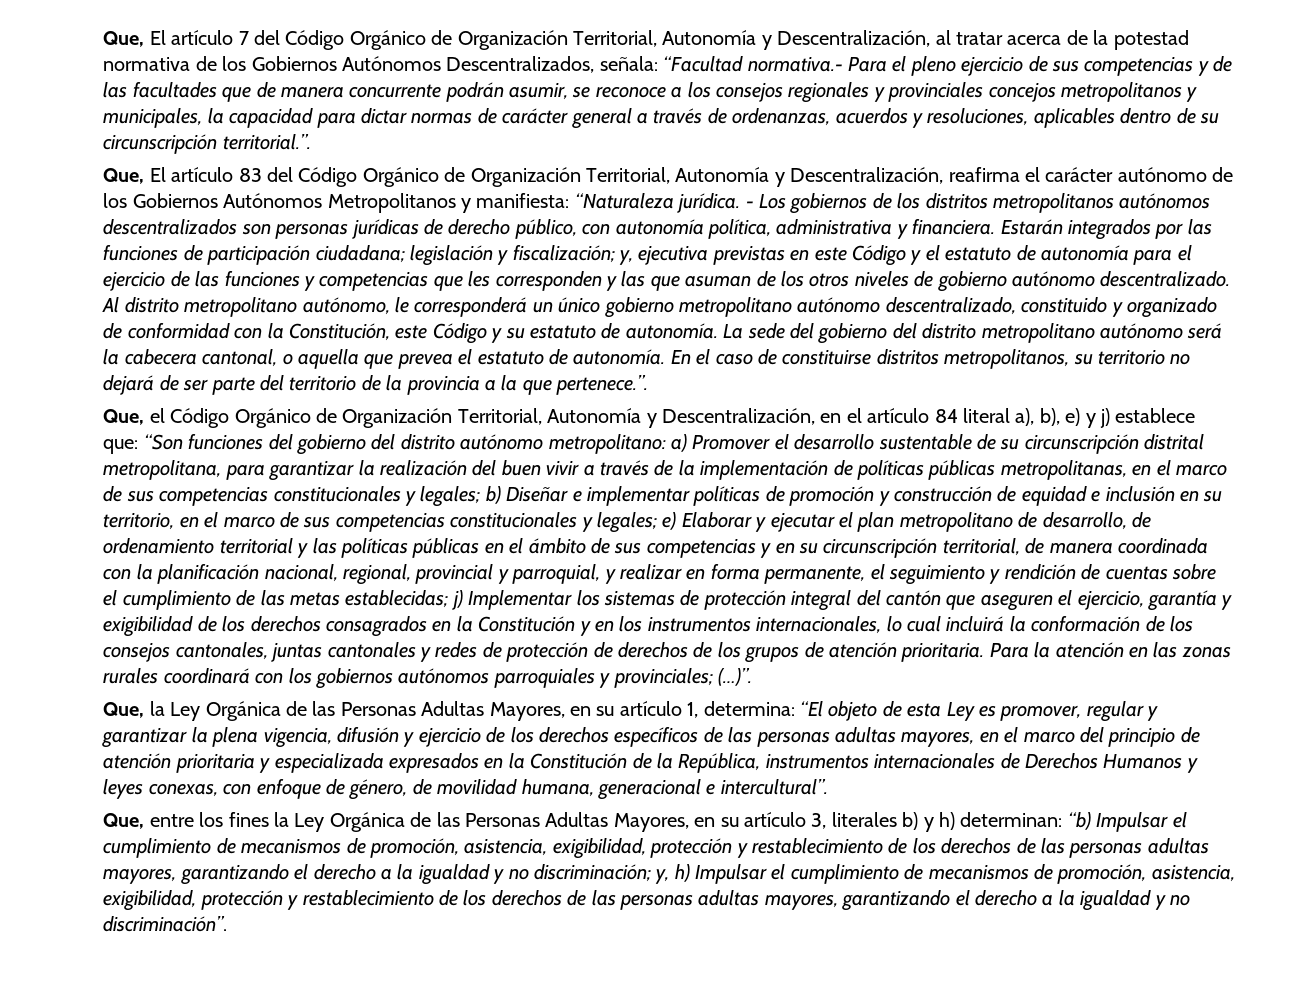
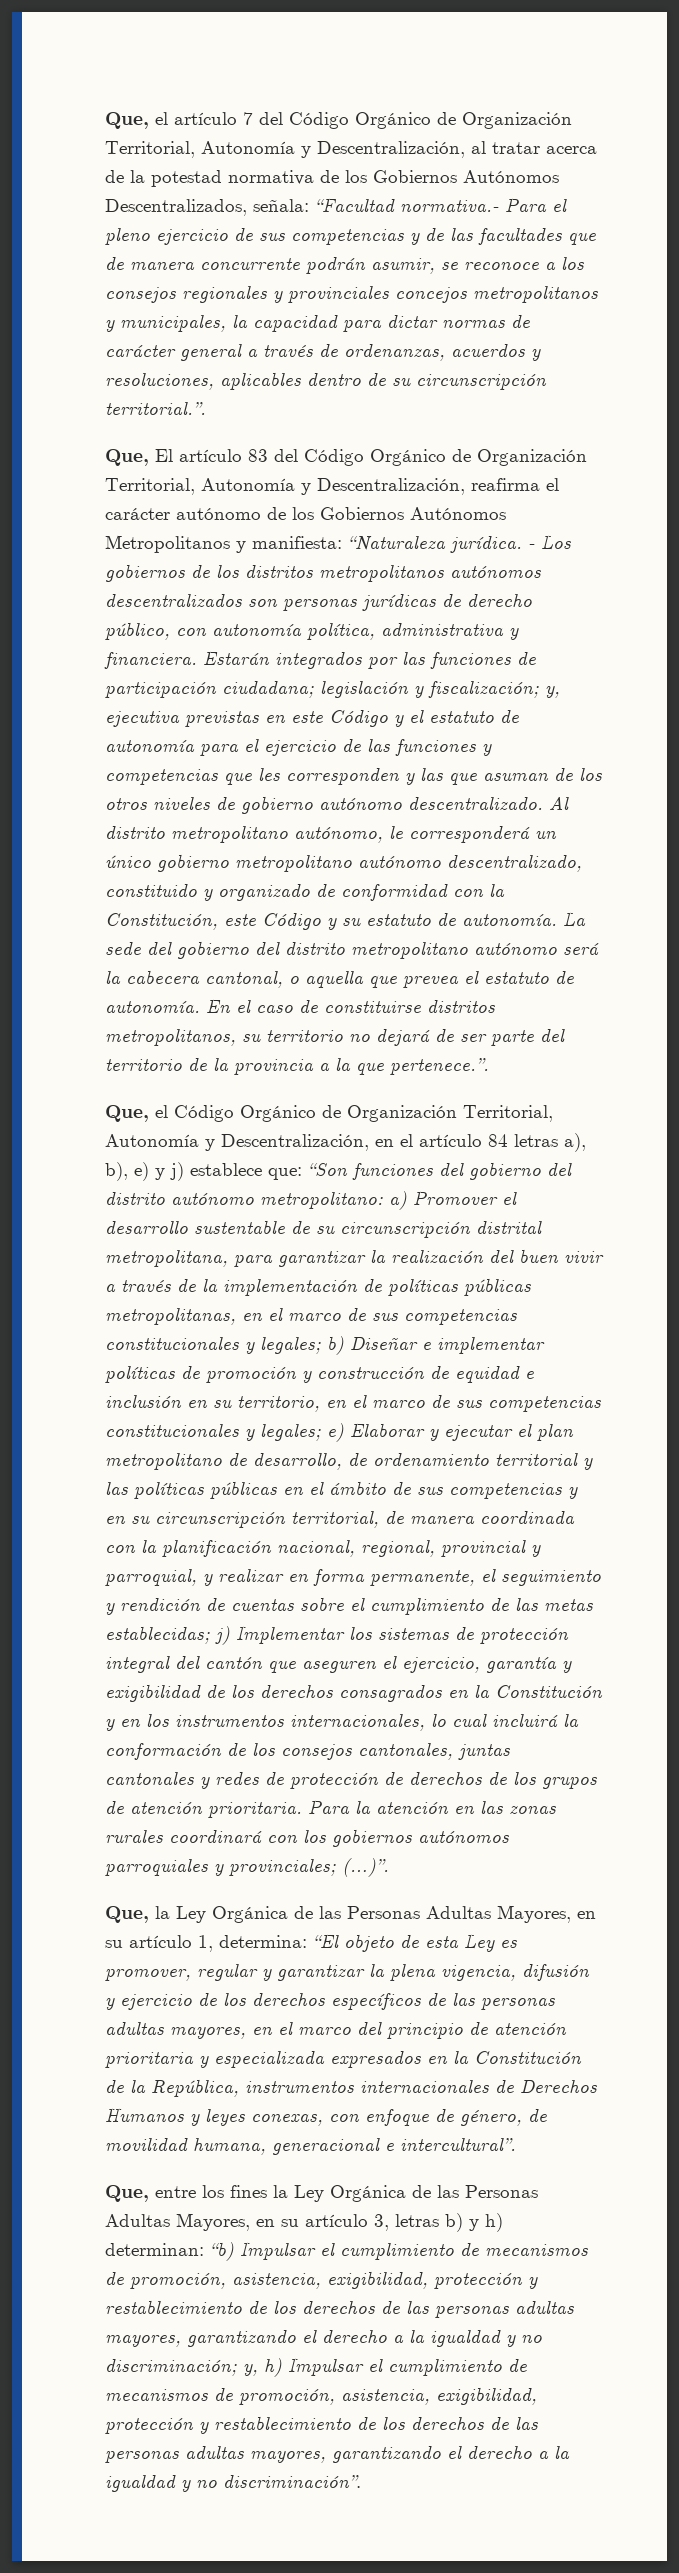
[103,30,166,47] Que, El -> [104,112,168,129] Que, el
[962,408,1010,423] literal -> [513,1134,558,1147] letras
[831,812,897,827] literales -> [394,2214,439,2227] letras

